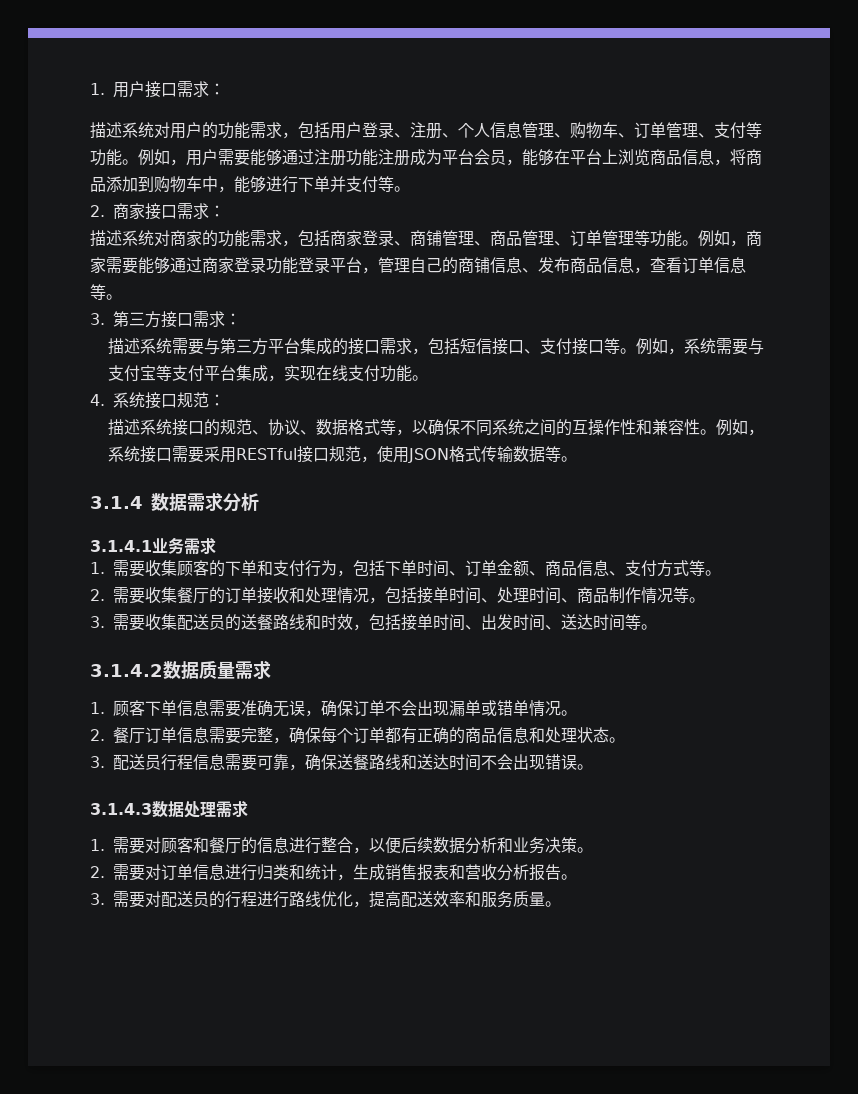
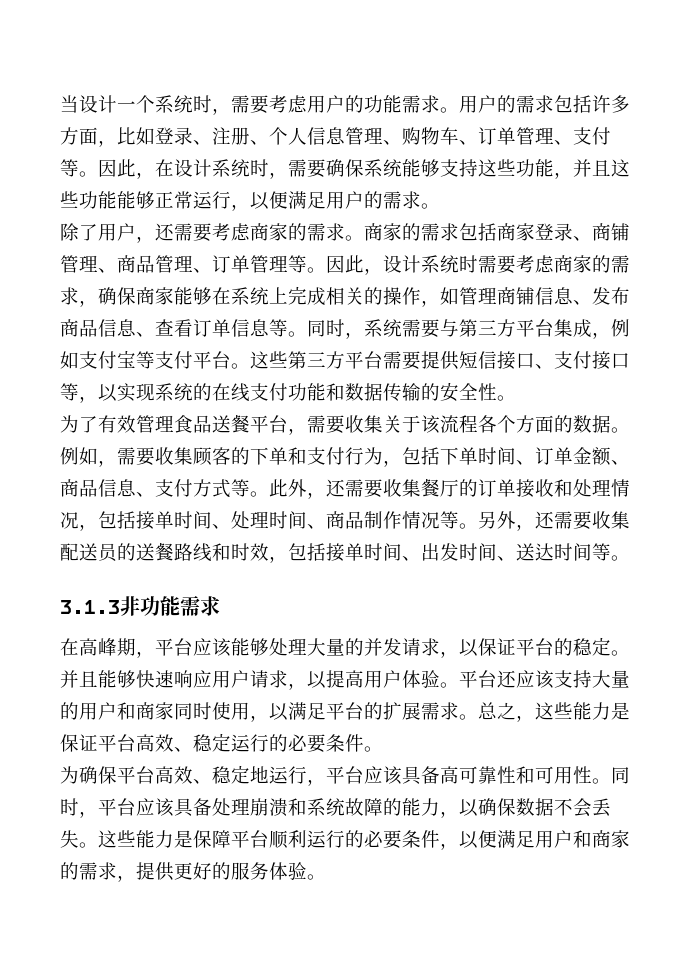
[90,81,225,98] [90,122,362,139] 1.用户接口需求： // 描述系统对用户的功能需求，包括用户 -> [60,95,630,115] [60,127,155,147] 当设计一个系统时，需要考虑用户的功能需求。用户的需求包括许多方面，比如
[90,149,762,166] [90,176,410,193] [90,203,225,220] [90,230,298,247] 功能。例如，用户需要能够通过注册功能注册成为平台会员，能够在平台上浏览商品信息，将商品添加到购物车中，能够进行下单并支付等。 // 2.商家接口需求： // 描述系统对商家的功能需求， -> [79,159,630,179] [60,191,440,211] [60,223,459,243] 。因此，在设计系统时，需要确保系统能够支持这些功能，并且这些功能能够正常运行，以便满足用户的需求。 // 除了用户，还需要考虑商家的需求。商家的需求
[650,230,762,247] [90,257,458,274] 功能。例如，商家需要能够通过商家登录功能登录平台，管理自己的 -> [307,255,630,275] [60,286,497,307] 。因此，设计系统时需要考虑商家的需求，确保商家能够在系统上完成相关的操作，如管理
[634,267,650,274] ， -> [136,332,155,337] 、
[90,311,241,328] [108,338,141,355] // 3.第三方接口需求： // 描述 -> [307,319,364,339] 同时，
[332,338,461,355] 的接口需求，包括 -> [592,319,630,339] [60,350,459,370] ，例如支付宝等支付平台。这些第三方平台需要提供
[620,338,765,355] [108,365,429,382] [90,392,225,409] [108,419,765,436] [108,446,578,463] [90,492,259,512] [90,537,216,555] [90,562,105,574] 。例如，系统需要与支付宝等支付平台集成，实现在线支付功能。 // 4.系统接口规范： // 描述系统接口的规范、协议、数据格式等，以确保不同系统之间的互操作性和兼容性。例如，系统接口需要采用RESTful接口规范，使用JSON格式传输数据等。 // 3.1.4数据需求分析 // 3.1.4.1业务需求 // 1. -> [79,382,516,403] [60,414,630,435] [60,447,117,467] ，以实现系统的在线支付功能和数据传输的安全性。 // 为了有效管理食品送餐平台，需要收集关于该流程各个方面的数据。例如，
[90,589,105,601] // 2. -> [269,479,345,499] 此外，还
[90,616,105,628] // 3. -> [478,511,554,531] 另外，还
[90,660,271,680] [90,700,577,717] [90,727,625,744] [90,754,593,771] [90,800,248,818] [90,837,593,854] [90,864,577,881] [90,891,545,908] 3.1.4.2数据质量需求 // 1.顾客下单信息需要准确无误，确保订单不会出现漏单或错单情况。 // 2.餐厅订单信息需要完整，确保每个订单都有正确的商品信息和处理状态。 // 3.配送员行程信息需要可靠，确保送餐路线和送达时间不会出现错误。 // 3.1.4.3数据处理需求 // 1.需要对顾客和餐厅的信息进行整合，以便后续数据分析和业务决策。 // 2.需要对订单信息进行归类和统计，生成销售报表和营收分析报告。 // 3.需要对配送员的行程进行路线优化，提高配送效率和服务质量 -> [60,595,220,616] [60,637,630,658] [60,670,630,690] [60,702,630,722] [60,733,383,753] [60,765,630,786] [60,798,611,818] [60,830,630,850] [60,862,307,882] 3.1.3非功能需求 // 在高峰期，平台应该能够处理大量的并发请求，以保证平台的稳定。并且能够快速响应用户请求，以提高用户体验。平台还应该支持大量的用户和商家同时使用，以满足平台的扩展需求。总之，这些能力是保证平台高效、稳定运行的必要条件。 // 为确保平台高效、稳定地运行，平台应该具备高可靠性和可用性。同时，平台应该具备处理崩溃和系统故障的能力，以确保数据不会丢失。这些能力是保障平台顺利运行的必要条件，以便满足用户和商家的需求，提供更好的服务体验

